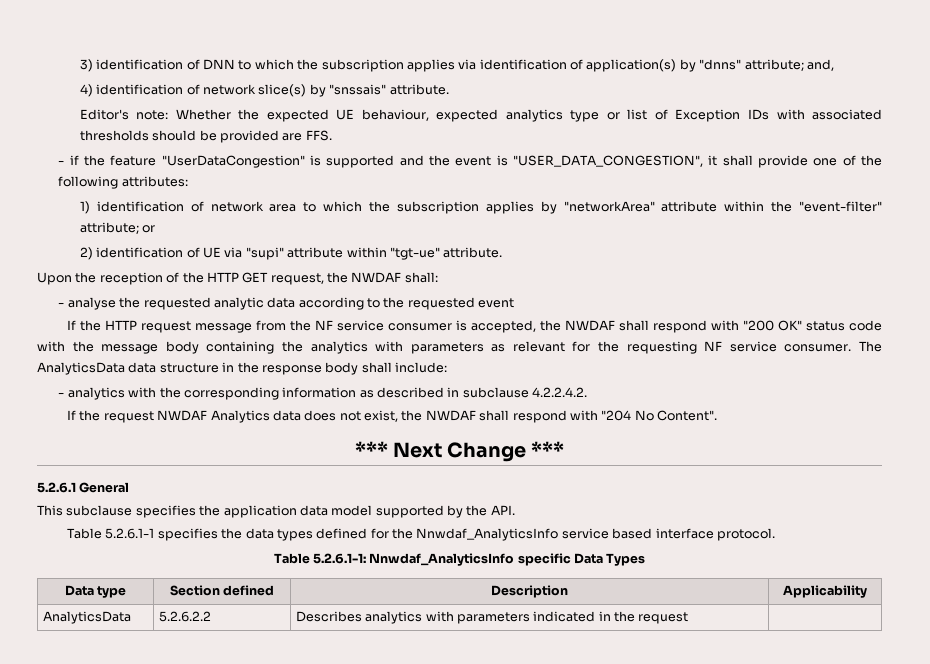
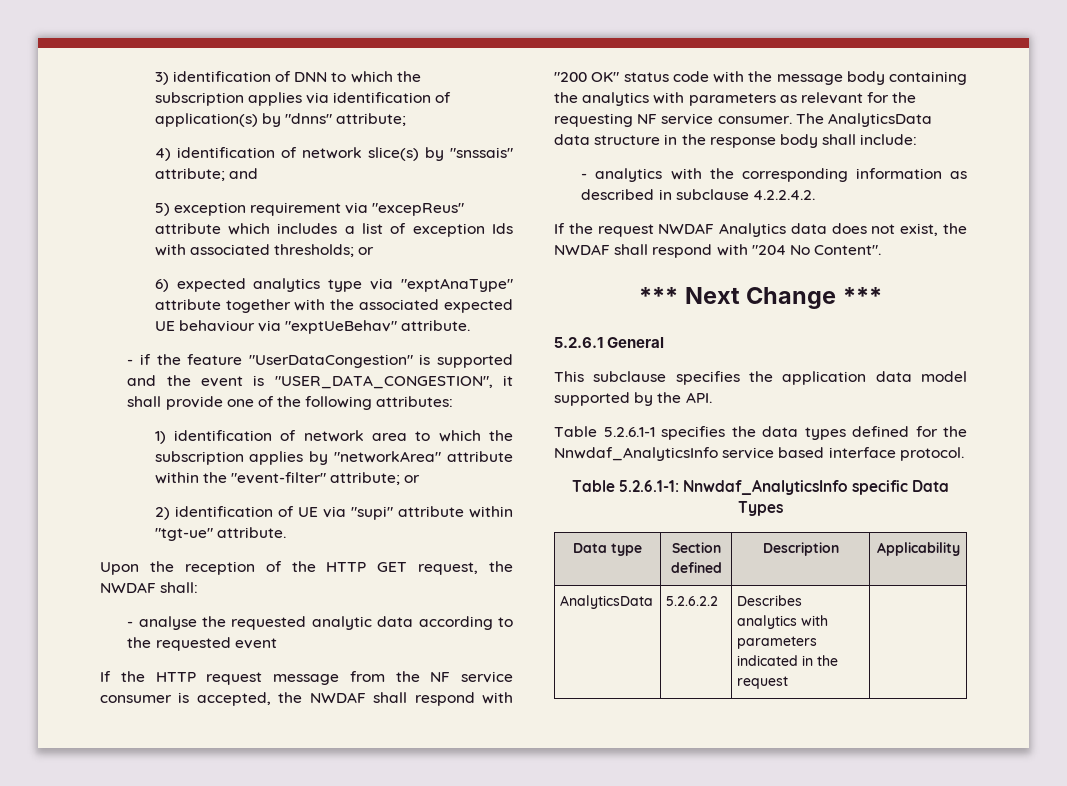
[806,59,834,71] and, -> (407, 119) none
[389,84,449,95] [79,109,882,122] [79,130,332,143] attribute. // Editor's note: Whether the expected UE behaviour, expected analytics type or list of Exception IDs with associated thresholds should be provided are FFS. -> [154,168,258,181] [154,202,465,216] [154,223,513,237] [154,244,375,257] [154,278,513,292] [154,299,513,313] [154,320,471,334] attribute; and // 5) exception requirement via "excepReus" attribute which includes a list of exception Ids with associated thresholds; or // 6) expected analytics type via "exptAnaType" attribute together with the associated expected UE behaviour via "exptUeBehav" attribute.

